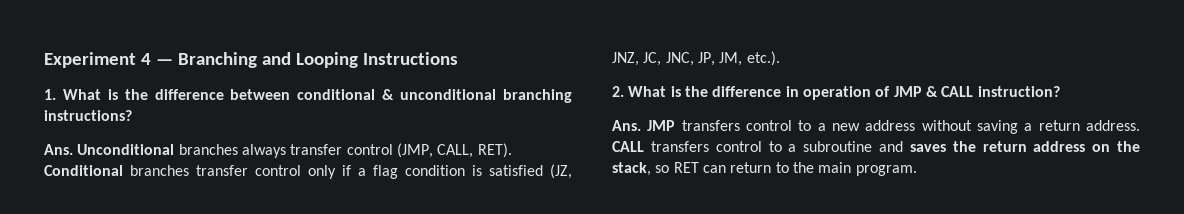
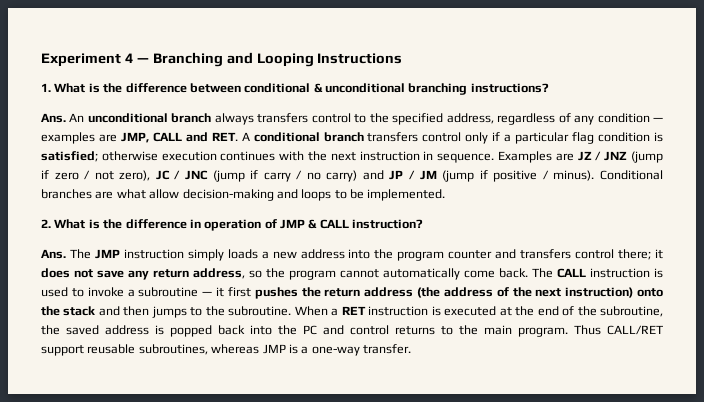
[77,143,512,158] [44,165,248,176] Unconditional branches always transfer control (JMP, CALL, RET). Conditional branches transfer -> [69,113,663,125] [41,132,419,144] An unconditional branch always transfers control to the specified address, regardless of any condition — examples are JMP, CALL and RET. A conditional branch transfers
(366, 172) none -> [515,132,570,144] particular
[489,164,572,179] [612,51,780,66] satisfied (JZ, JNZ, JC, JNC, JP, JM, etc.). -> [41,151,663,163] [41,170,664,182] [41,189,446,201] satisfied; otherwise execution continues with the next instruction in sequence. Examples are JZ / JNZ (jump if zero / not zero), JC / JNC (jump if carry / no carry) and JP / JM (jump if positive / minus). Conditional branches are what allow decision-making and loops to be implemented.
[647,120,1140,134] [612,141,1140,152] [612,162,917,176] JMP transfers control to a new address without saving a return address. CALL transfers control to a subroutine and saves the return address on the stack, so RET can return to the main program. -> [69,249,664,261] [41,268,663,280] [41,287,663,299] [41,306,664,318] [41,325,663,337] [41,344,411,356] The JMP instruction simply loads a new address into the program counter and transfers control there; it does not save any return address, so the program cannot automatically come back. The CALL instruction is used to invoke a subroutine — it first pushes the return address (the address of the next instruction) onto the stack and then jumps to the subroutine. When a RET instruction is executed at the end of the subroutine, the saved address is popped back into the PC and control returns to the main program. Thus CALL/RET support reusable subroutines, whereas JMP is a one-way transfer.

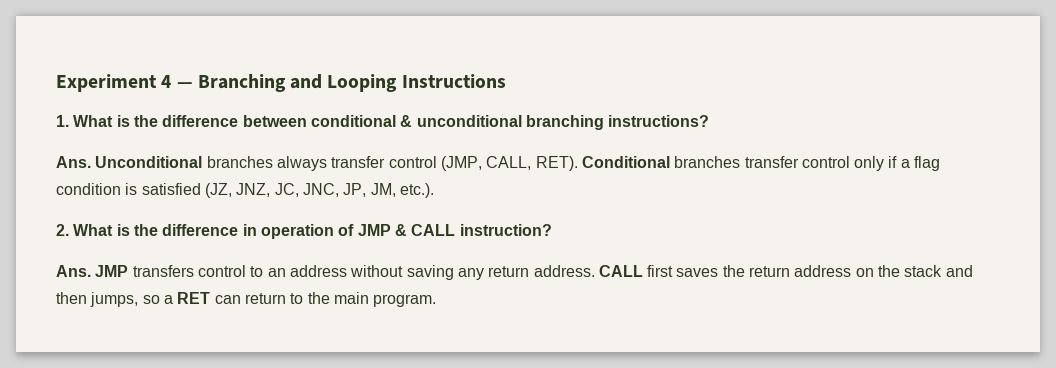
[69,113,663,125] [41,132,419,144] An unconditional branch always transfers control to the specified address, regardless of any condition — examples are JMP, CALL and RET. A conditional branch transfers -> [95,156,799,171] Unconditional branches always transfer control (JMP, CALL, RET). Conditional branches transfer
[515,132,570,144] particular -> (910, 163) none
[41,151,663,163] [41,170,664,182] [41,189,446,201] satisfied; otherwise execution continues with the next instruction in sequence. Examples are JZ / JNZ (jump if zero / not zero), JC / JNC (jump if carry / no carry) and JP / JM (jump if positive / minus). Conditional branches are what allow decision-making and loops to be implemented. -> [141,183,434,198] satisfied (JZ, JNZ, JC, JNC, JP, JM, etc.).
[69,249,664,261] [41,268,663,280] [41,287,663,299] [41,306,664,318] [41,325,663,337] [41,344,411,356] The JMP instruction simply loads a new address into the program counter and transfers control there; it does not save any return address, so the program cannot automatically come back. The CALL instruction is used to invoke a subroutine — it first pushes the return address (the address of the next instruction) onto the stack and then jumps to the subroutine. When a RET instruction is executed at the end of the subroutine, the saved address is popped back into the PC and control returns to the main program. Thus CALL/RET support reusable subroutines, whereas JMP is a one-way transfer. -> [95,265,973,280] [56,292,437,307] JMP transfers control to an address without saving any return address. CALL first saves the return address on the stack and then jumps, so a RET can return to the main program.

